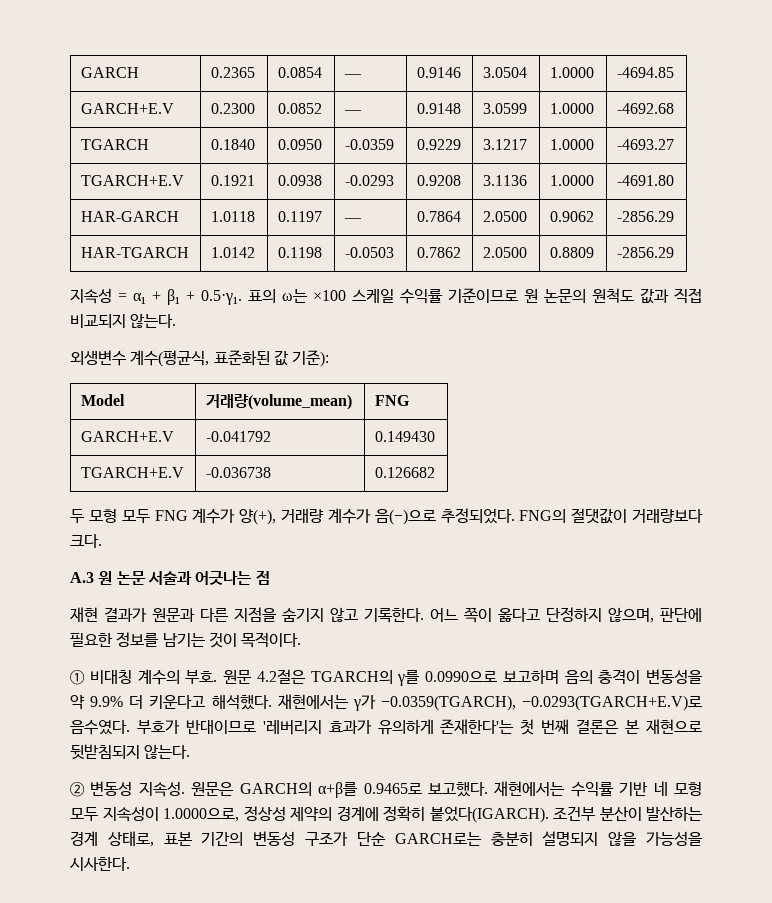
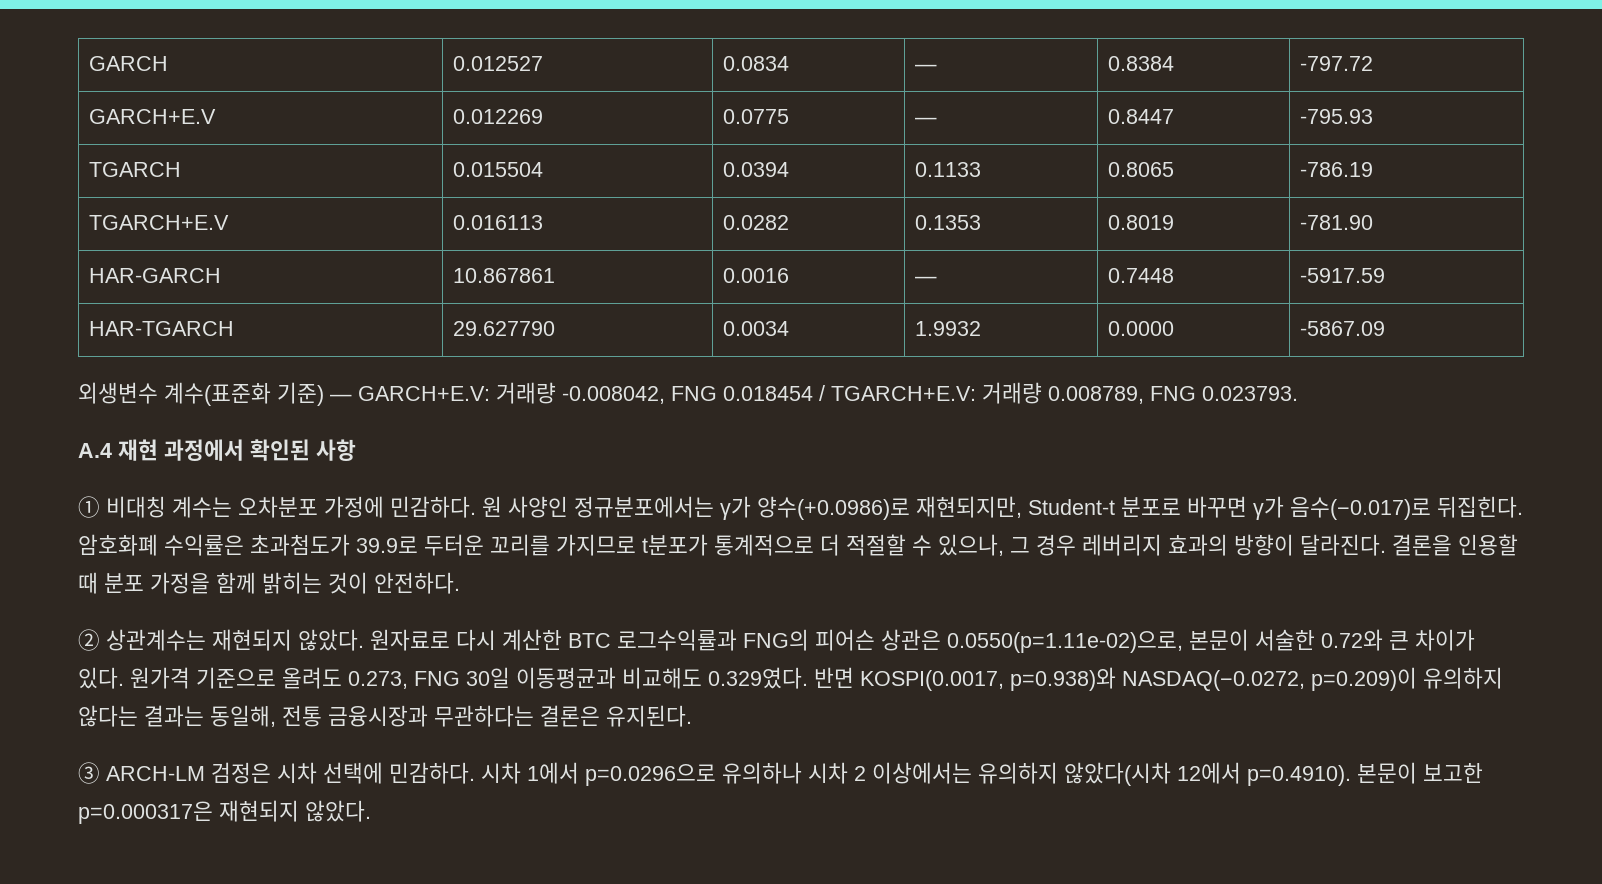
[210,67,255,78] [277,67,322,78] [343,74,362,78] [416,67,461,78] [482,67,527,78] [549,67,594,78] [616,67,674,78] [80,103,174,114] [210,103,255,114] [277,103,322,114] [343,110,362,114] [416,103,461,114] [482,103,527,114] [549,103,594,114] [616,103,674,114] [80,139,149,150] [210,139,255,150] [277,139,322,150] [344,139,394,150] [416,139,461,150] [482,139,527,150] [549,139,594,150] [616,139,674,150] [80,175,184,186] [210,175,255,186] [277,175,322,186] [344,175,394,186] [416,175,461,186] [482,175,527,186] [549,175,594,186] [616,175,674,186] 0.2365 | 0.0854 | — | 0.9146 | 3.0504 | 1.0000 | -4694.85 // GARCH+E.V | 0.2300 | 0.0852 | — | 0.9148 | 3.0599 | 1.0000 | -4692.68 // TGARCH | 0.1840 | 0.0950 | -0.0359 | 0.9229 | 3.1217 | 1.0000 | -4693.27 // TGARCH+E.V | 0.1921 | 0.0938 | -0.0293 | 0.9208 | 3.1136 | 1.0000 | -4691.80 -> [452,56,543,71] [722,56,789,71] [914,64,937,71] [1107,56,1174,71] [1299,56,1373,71] [88,109,216,124] [452,109,543,124] [722,109,789,124] [914,117,937,124] [1107,109,1174,124] [1299,109,1373,124] [88,162,181,177] [452,162,543,177] [722,162,789,177] [914,162,981,177] [1107,162,1174,177] [1299,162,1373,177] [88,215,229,230] [452,215,543,230] [722,215,789,230] [914,215,981,230] [1107,215,1174,230] [1299,215,1373,230] 0.012527 | 0.0834 | — | 0.8384 | -797.72 // GARCH+E.V | 0.012269 | 0.0775 | — | 0.8447 | -795.93 // TGARCH | 0.015504 | 0.0394 | 0.1133 | 0.8065 | -786.19 // TGARCH+E.V | 0.016113 | 0.0282 | 0.1353 | 0.8019 | -781.90
[210,211,255,222] [277,211,322,222] [343,218,362,222] [416,211,461,222] [482,211,527,222] [549,211,594,222] [616,211,674,222] [80,247,189,258] [210,247,255,258] [277,247,322,258] [344,247,394,258] [416,247,461,258] [482,247,527,258] [549,247,594,258] [616,247,674,258] [70,288,702,305] [70,313,177,328] [70,350,330,367] [80,394,125,406] [205,394,352,410] [374,395,410,406] [80,431,174,442] [205,431,271,442] [374,431,435,442] [80,467,184,478] [205,467,271,478] [374,467,435,478] [70,508,703,525] [70,534,102,548] [70,570,270,585] [70,607,702,623] [70,632,302,648] [70,669,703,686] [70,694,702,711] [70,719,702,735] [70,744,191,760] [70,781,702,798] [70,806,703,823] [70,831,703,847] [70,856,130,871] 1.0118 | 0.1197 | — | 0.7864 | 2.0500 | 0.9062 | -2856.29 // HAR-TGARCH | 1.0142 | 0.1198 | -0.0503 | 0.7862 | 2.0500 | 0.8809 | -2856.29 // 지속성 = α₁ + β₁ + 0.5·γ₁. 표의 ω는 ×100 스케일 수익률 기준이므로 원 논문의 원척도 값과 직접 비교되지 않는다. // 외생변수 계수(평균식, 표준화된 값 기준): // Model | 거래량(volume_mean) | FNG // GARCH+E.V | -0.041792 | 0.149430 // TGARCH+E.V | -0.036738 | 0.126682 // 두 모형 모두 FNG 계수가 양(+), 거래량 계수가 음(−)으로 추정되었다. FNG의 절댓값이 거래량보다 크다. // A.3 원 논문 서술과 어긋나는 점 // 재현 결과가 원문과 다른 지점을 숨기지 않고 기록한다. 어느 쪽이 옳다고 단정하지 않으며, 판단에 필요한 정보를 남기는 것이 목적이다. // ① 비대칭 계수의 부호. 원문 4.2절은 TGARCH의 γ를 0.0990으로 보고하며 음의 충격이 변동성을 약 9.9% 더 키운다고 해석했다. 재현에서는 γ가 −0.0359(TGARCH), −0.0293(TGARCH+E.V)로 음수였다. 부호가 반대이므로 '레버리지 효과가 유의하게 존재한다'는 첫 번째 결론은 본 재현으로 뒷받침되지 않는다. // ② 변동성 지속성. 원문은 GARCH의 α+β를 0.9465로 보고했다. 재현에서는 수익률 기반 네 모형 모두 지속성이 1.0000으로, 정상성 제약의 경계에 정확히 붙었다(IGARCH). 조건부 분산이 발산하는 경계 상태로, 표본 기간의 변동성 구조가 단순 GARCH로는 충분히 설명되지 않을 가능성을 시사한다. -> [452,268,555,283] [722,268,789,283] [914,276,937,283] [1107,268,1174,283] [1299,268,1385,283] [88,321,234,336] [452,321,555,336] [722,321,789,336] [914,321,981,336] [1107,321,1174,336] [1299,321,1385,336] [78,382,1298,406] [78,439,356,461] [78,496,1523,520] [78,534,1518,556] [78,572,460,594] [78,629,1475,653] [78,667,1503,691] [78,705,692,727] [78,762,1483,786] [78,800,371,824] 10.867861 | 0.0016 | — | 0.7448 | -5917.59 // HAR-TGARCH | 29.627790 | 0.0034 | 1.9932 | 0.0000 | -5867.09 // 외생변수 계수(표준화 기준) — GARCH+E.V: 거래량 -0.008042, FNG 0.018454 / TGARCH+E.V: 거래량 0.008789, FNG 0.023793. // A.4 재현 과정에서 확인된 사항 // ① 비대칭 계수는 오차분포 가정에 민감하다. 원 사양인 정규분포에서는 γ가 양수(+0.0986)로 재현되지만, Student-t 분포로 바꾸면 γ가 음수(−0.017)로 뒤집힌다. 암호화폐 수익률은 초과첨도가 39.9로 두터운 꼬리를 가지므로 t분포가 통계적으로 더 적절할 수 있으나, 그 경우 레버리지 효과의 방향이 달라진다. 결론을 인용할 때 분포 가정을 함께 밝히는 것이 안전하다. // ② 상관계수는 재현되지 않았다. 원자료로 다시 계산한 BTC 로그수익률과 FNG의 피어슨 상관은 0.0550(p=1.11e-02)으로, 본문이 서술한 0.72와 큰 차이가 있다. 원가격 기준으로 올려도 0.273, FNG 30일 이동평균과 비교해도 0.329였다. 반면 KOSPI(0.0017, p=0.938)와 NASDAQ(−0.0272, p=0.209)이 유의하지 않다는 결과는 동일해, 전통 금융시장과 무관하다는 결론은 유지된다. // ③ ARCH-LM 검정은 시차 선택에 민감하다. 시차 1에서 p=0.0296으로 유의하나 시차 2 이상에서는 유의하지 않았다(시차 12에서 p=0.4910). 본문이 보고한 p=0.000317은 재현되지 않았다.

